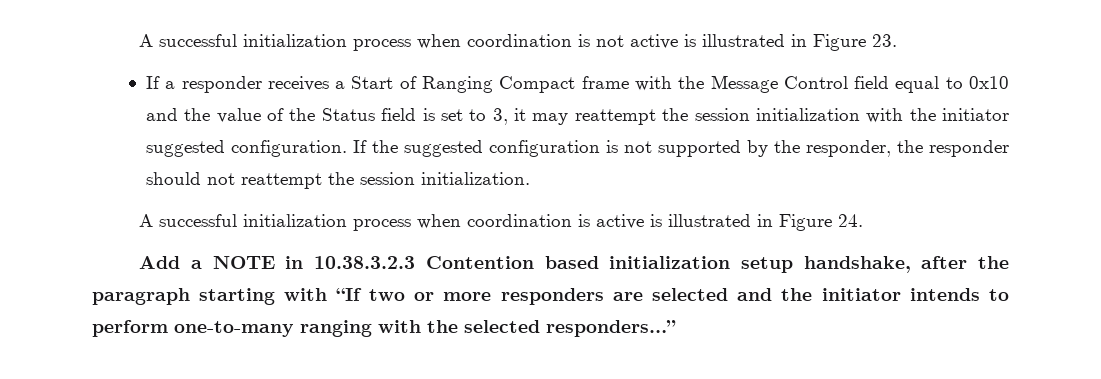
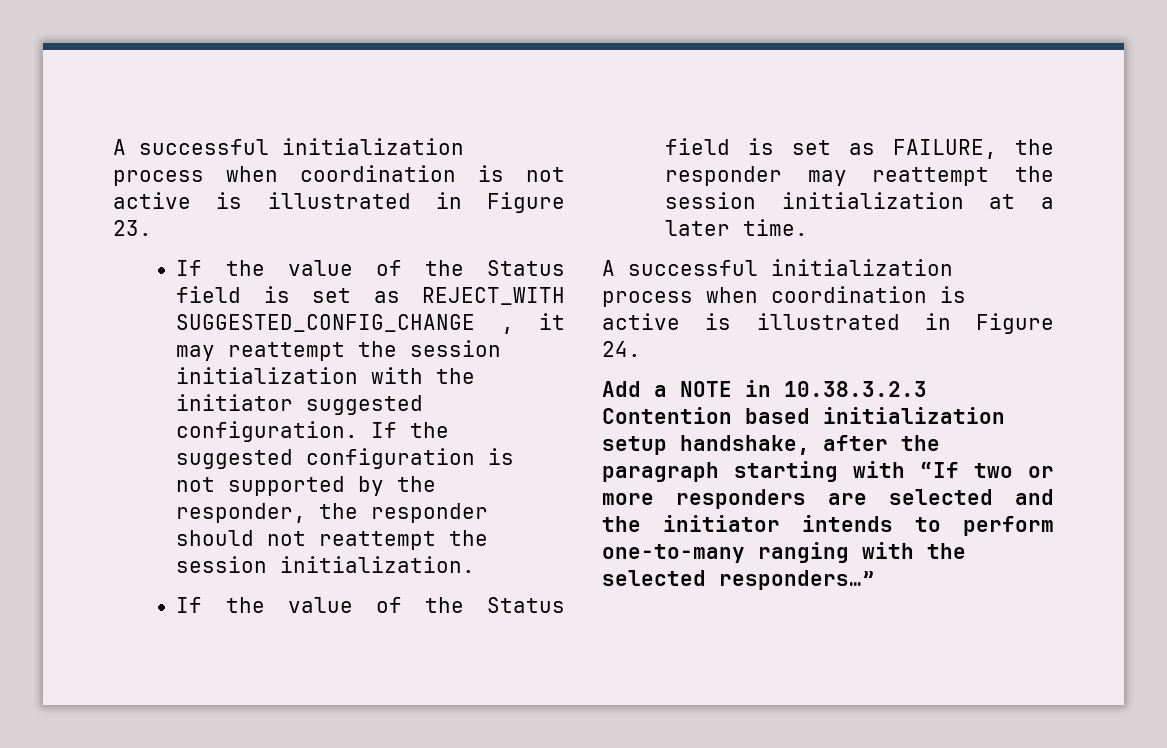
[165,75,1009,93] [145,108,508,125] a responder receives a Start of Ranging Compact frame with the Message Control field equal to 0x10 and the value of the Status field is set to 3, -> [225,260,565,276] [176,286,565,305] [176,314,514,334] the value of the Status field is set as REJECT_WITH SUGGESTED_CONFIG_CHANGE ,
(530, 178) none -> [176,597,565,613] [665,138,1054,159] [665,166,1054,186] [665,192,1054,209] [665,219,809,236] // If the value of the Status field is set as FAILURE, the responder may reattempt the session initialization at a later time.

